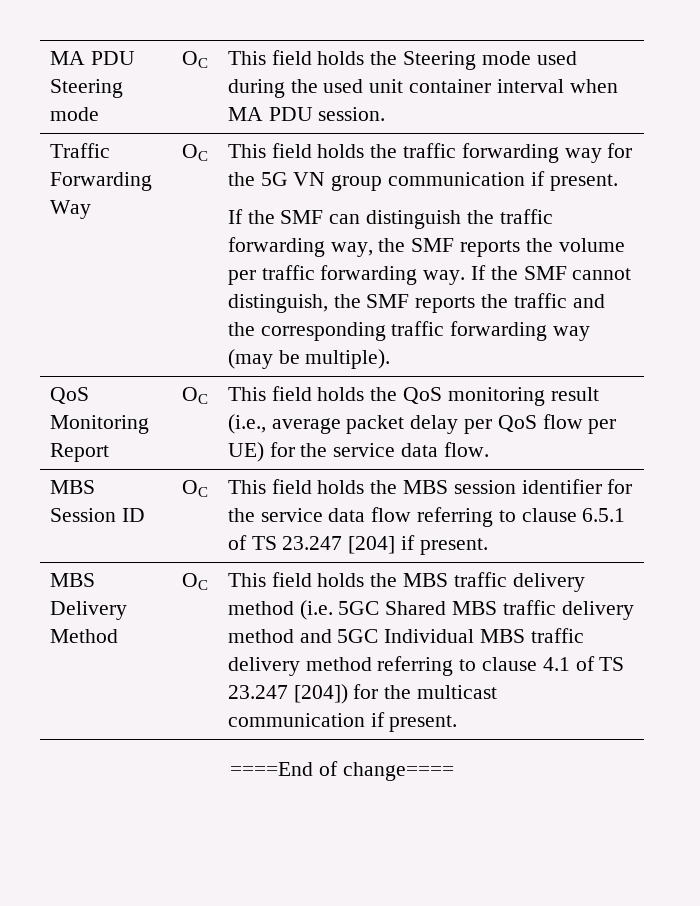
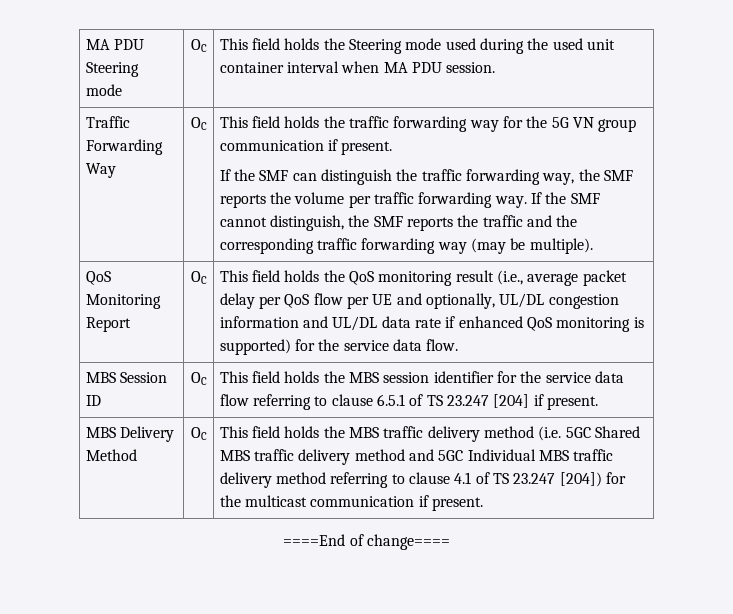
[227,442,264,462] UE) -> [372,293,619,309] [219,316,644,332] [219,339,291,355] UE and optionally, UL/DL congestion information and UL/DL data rate if enhanced QoS monitoring is supported)

